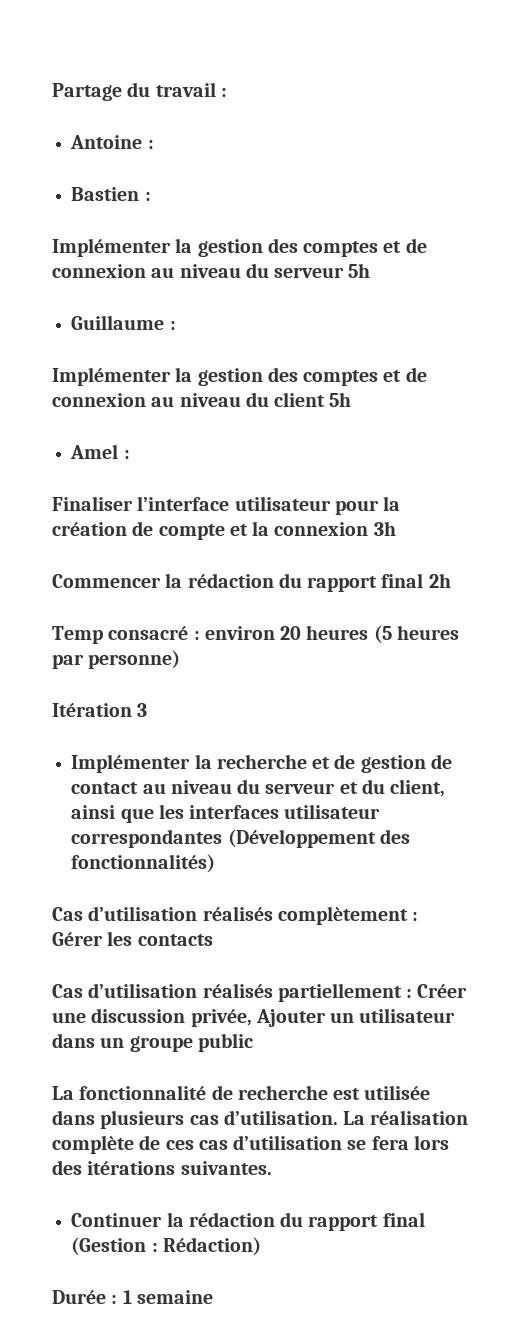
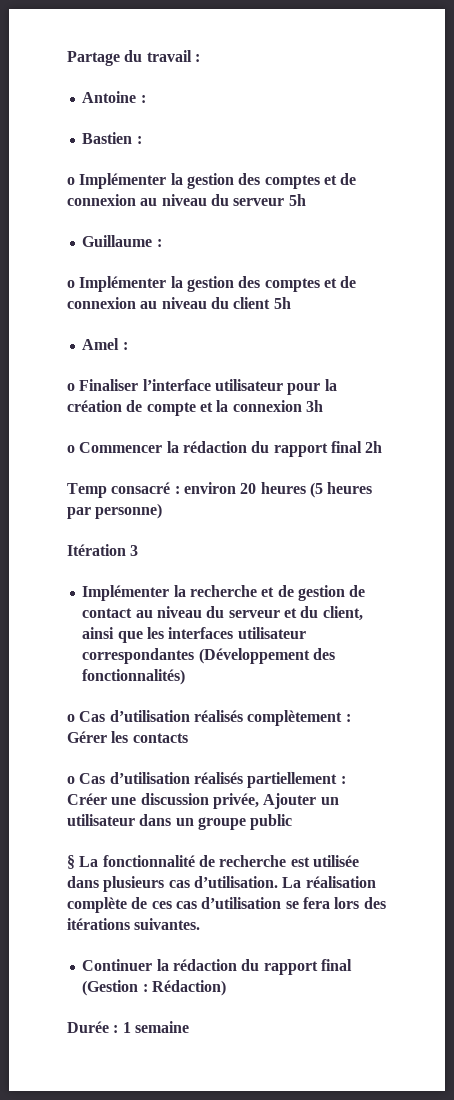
(151, 196) none -> [67,177,75,185] o
(176, 325) none -> [67,280,75,288] o
(130, 454) none -> [67,383,75,391] o
(396, 528) none -> [67,445,75,453] o
(216, 863) none -> [67,714,75,722] o
(213, 940) none -> [67,776,75,784] o
(253, 1042) none -> [67,855,75,869] §

